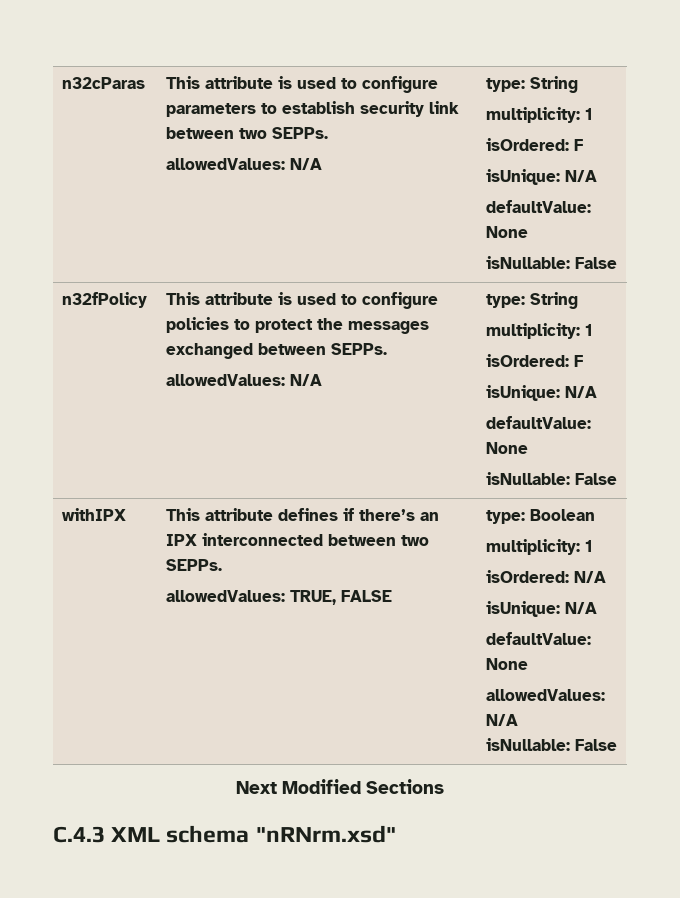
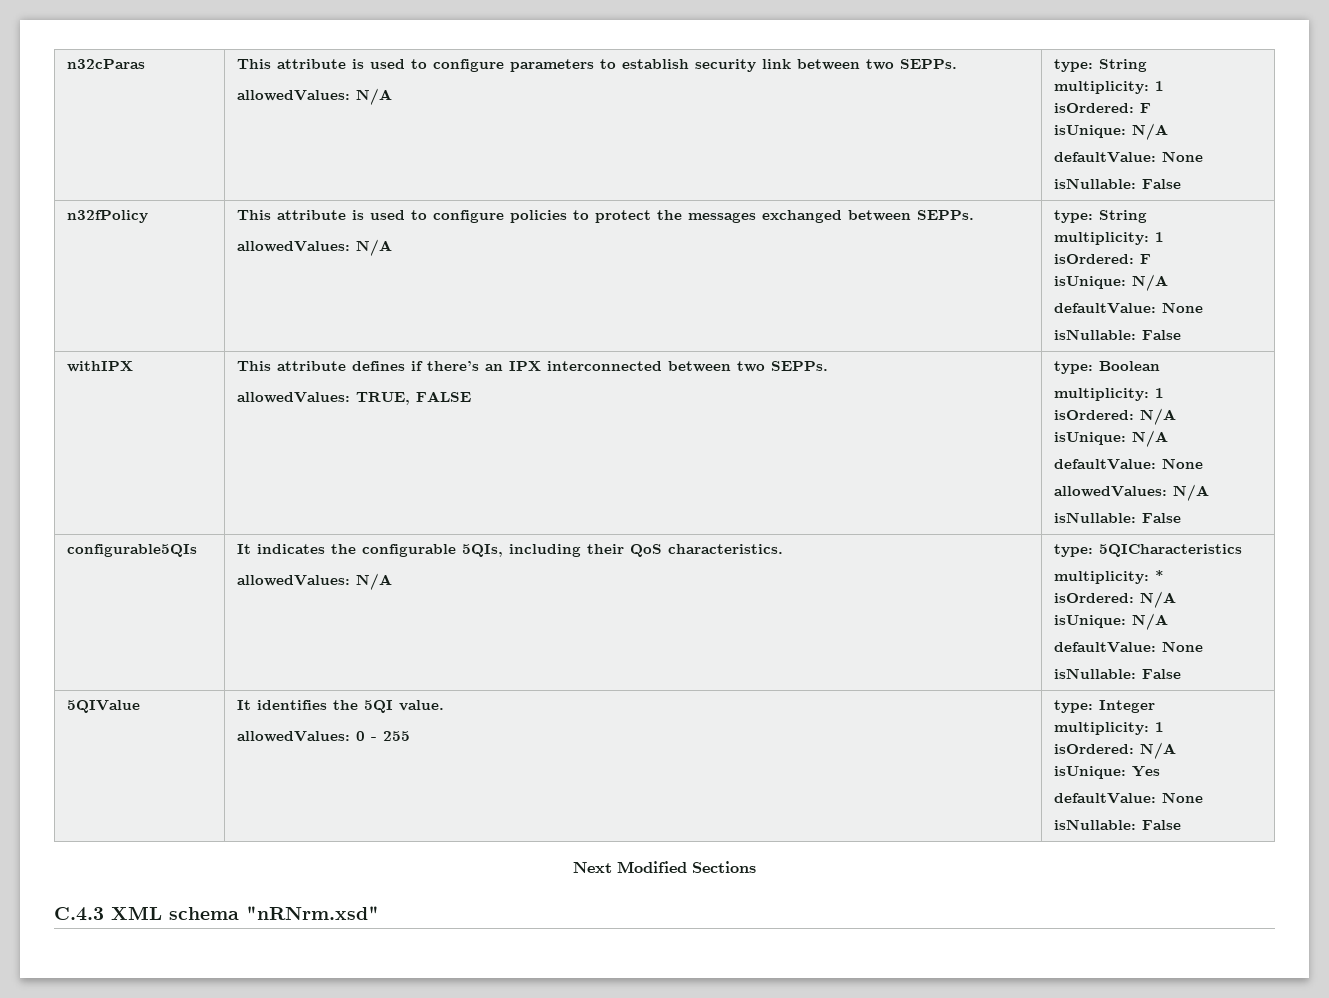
(618, 745) none -> [66,544,197,557] [236,544,783,557] [236,573,392,590] [1053,544,1242,557] [1053,570,1164,584] [1053,591,1176,608] [1053,613,1168,630] [1053,641,1203,653] [1053,668,1181,679] [66,700,140,713] [236,700,444,713] [236,731,410,742] [1053,700,1155,713] [1053,722,1164,735] [1053,742,1176,759] [1053,766,1160,779] [1053,792,1203,804] [1053,819,1181,830] // configurable5QIs | It indicates the configurable 5QIs, including their QoS characteristics. // allowedValues: N/A | type: 5QICharacteristics // multiplicity: * // isOrdered: N/A // isUnique: N/A // defaultValue: None // isNullable: False // 5QIValue | It identifies the 5QI value. // allowedValues: 0 - 255 | type: Integer // multiplicity: 1 // isOrdered: N/A // isUnique: Yes // defaultValue: None // isNullable: False

